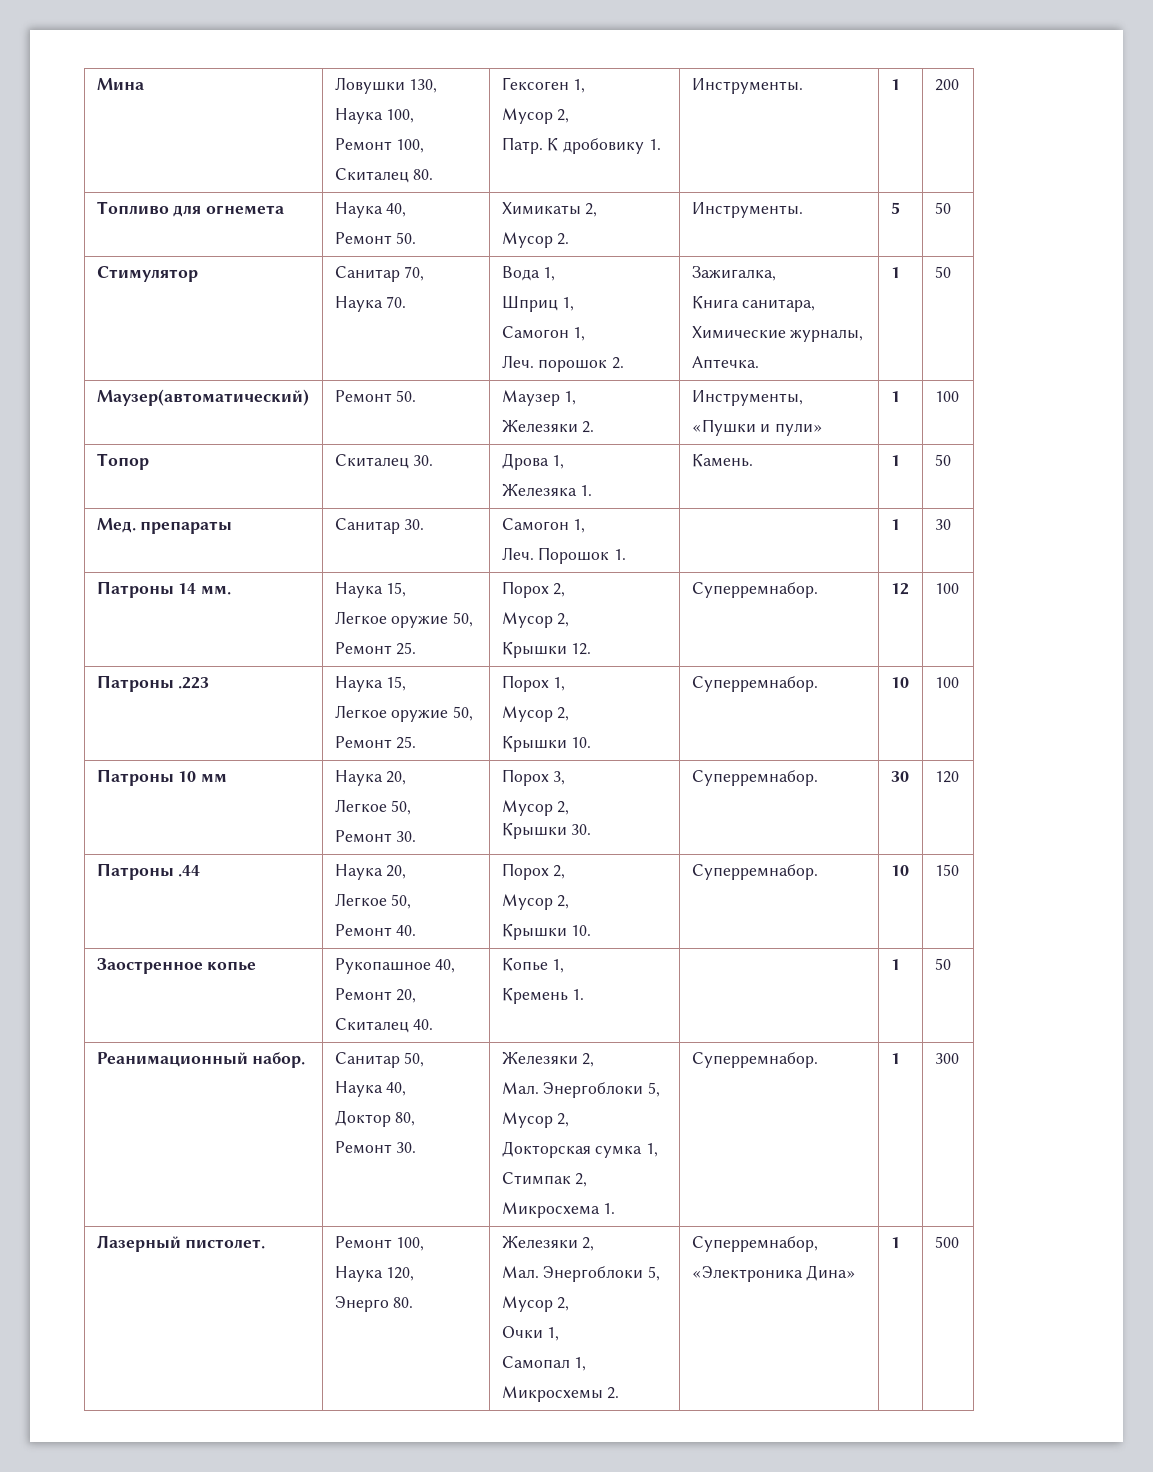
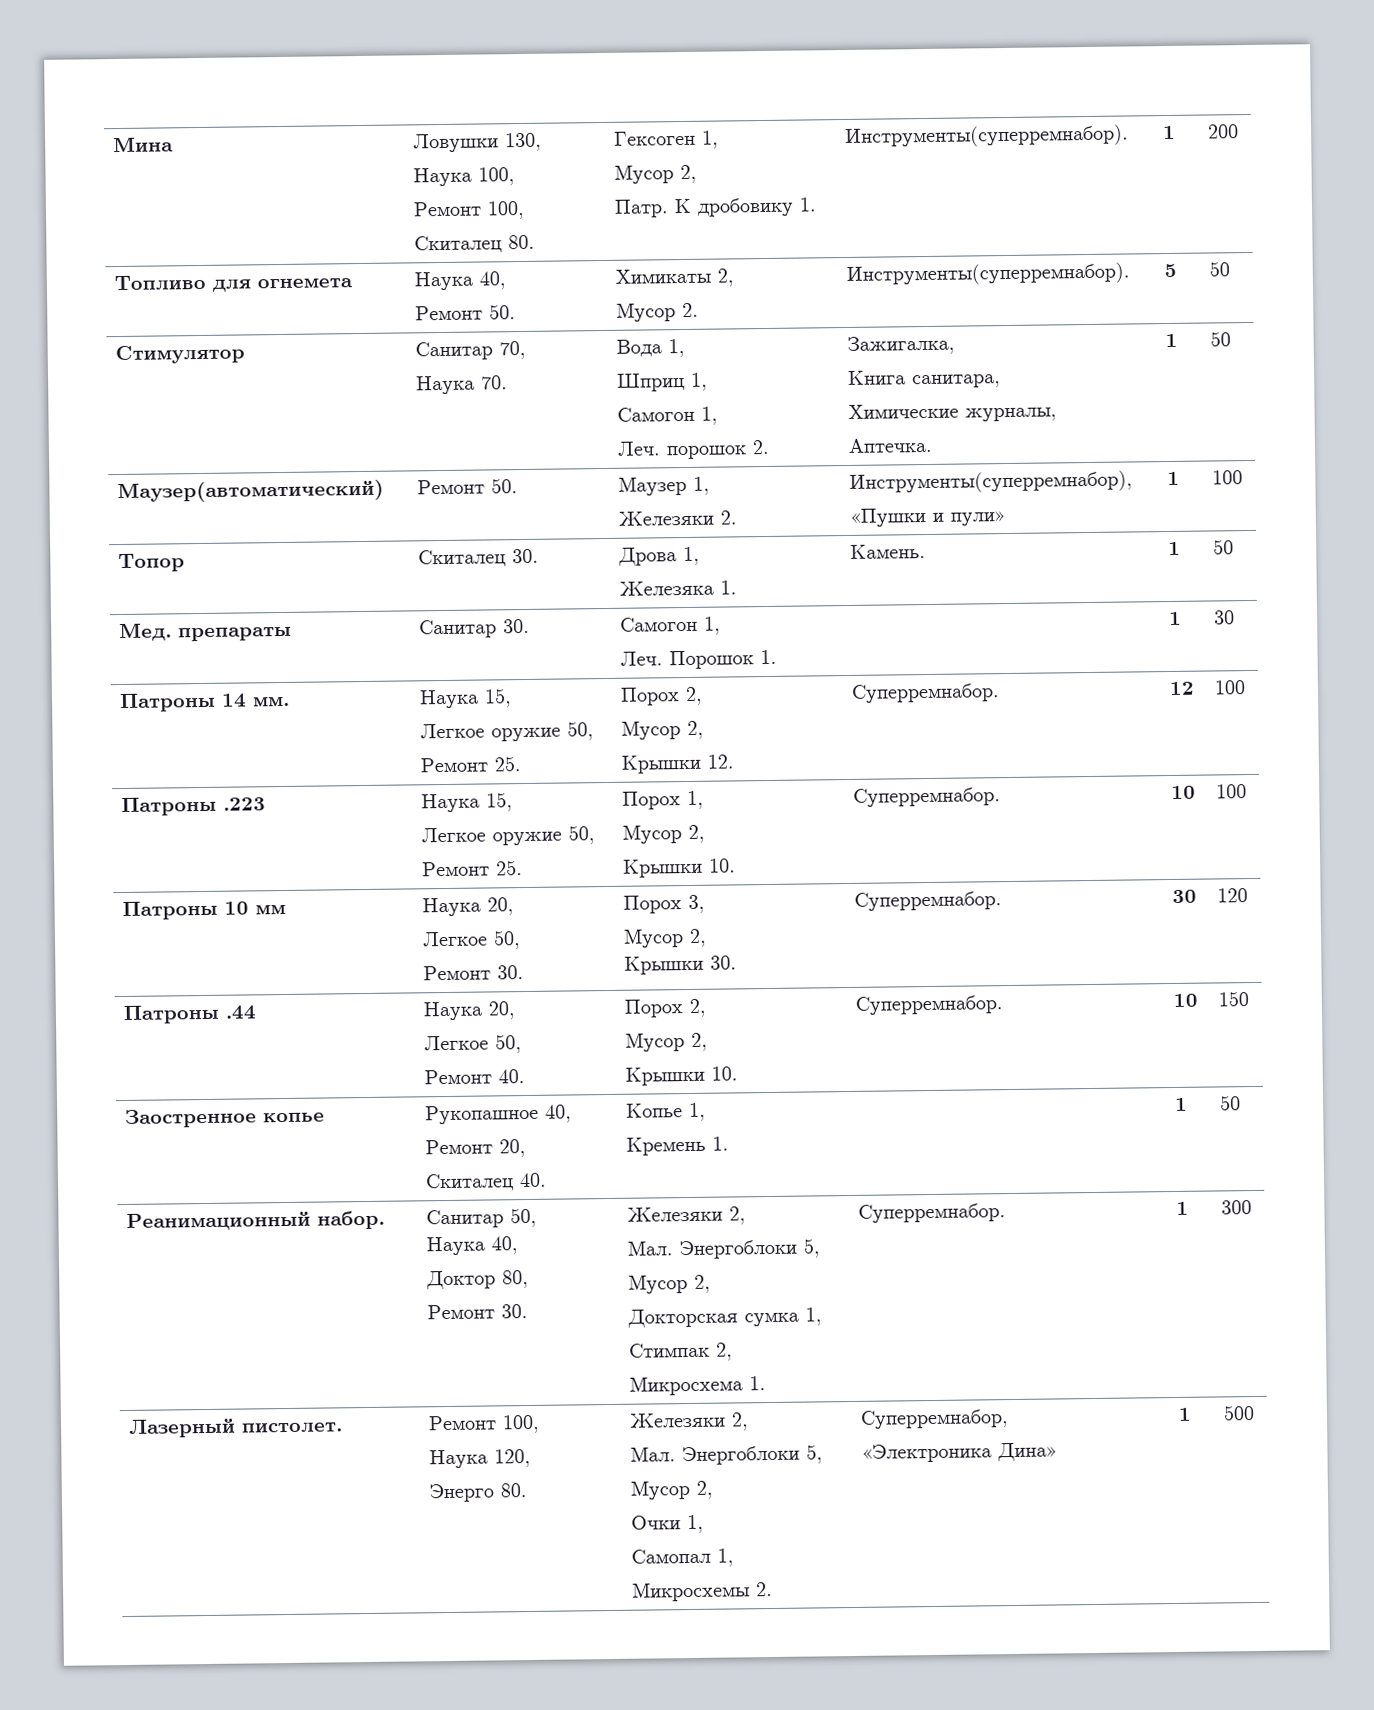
[691,78,803,94] Инструменты. -> [844,124,1129,148] Инструменты(суперремнабор).
[691,202,803,218] Инструменты. -> [845,262,1130,286] Инструменты(суперремнабор).
[691,390,803,406] Инструменты, -> [848,470,1133,494] Инструменты(суперремнабор),

